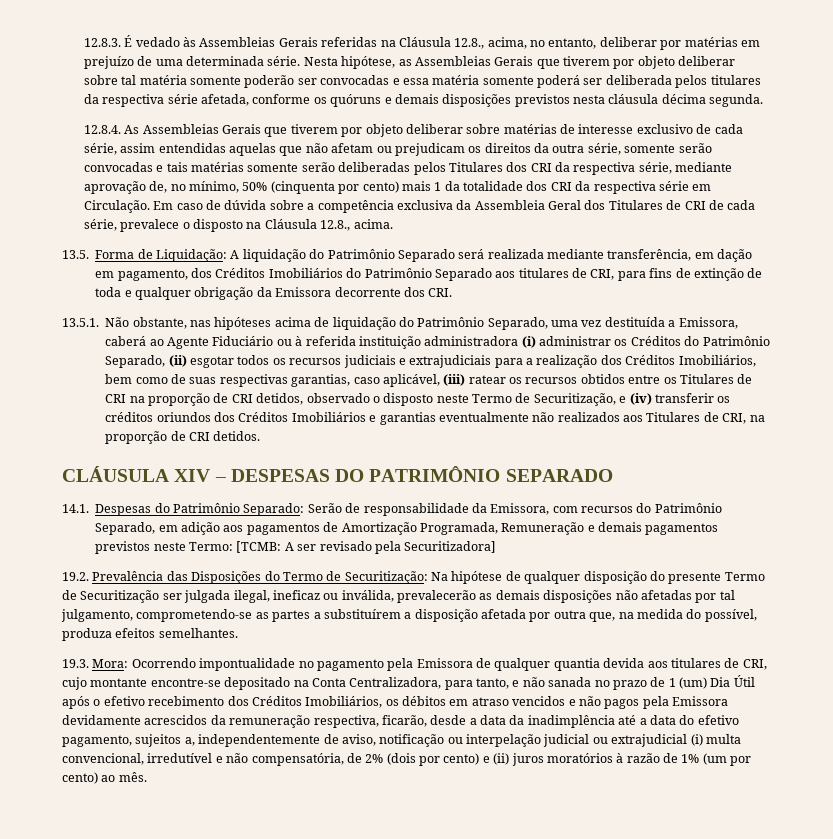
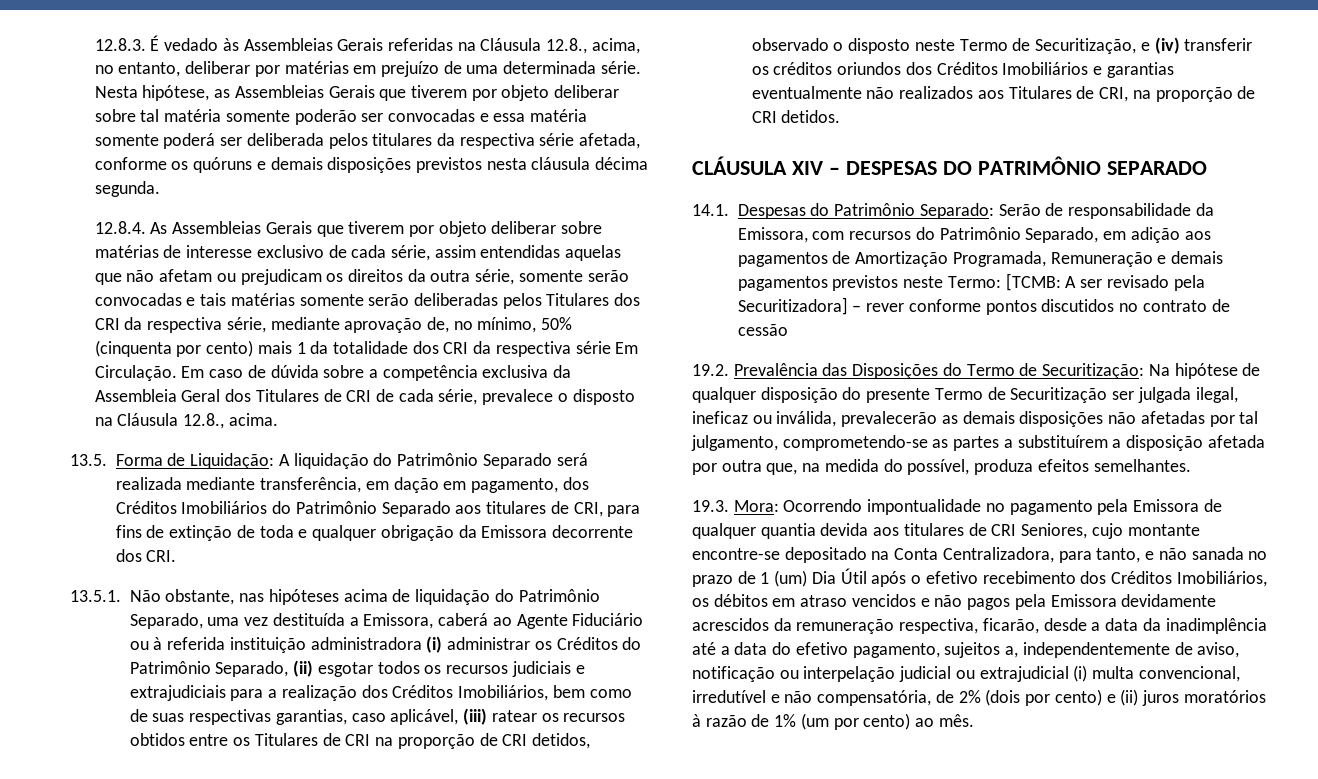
[692,184,712,191] em -> [615,342,639,354] Em
(497, 547) none -> [852,299,1230,315] [737,324,788,336] – rever conforme pontos discutidos no contrato de cessão
[742,659,767,670] CRI, -> [991,523,1088,539] CRI Seniores,

